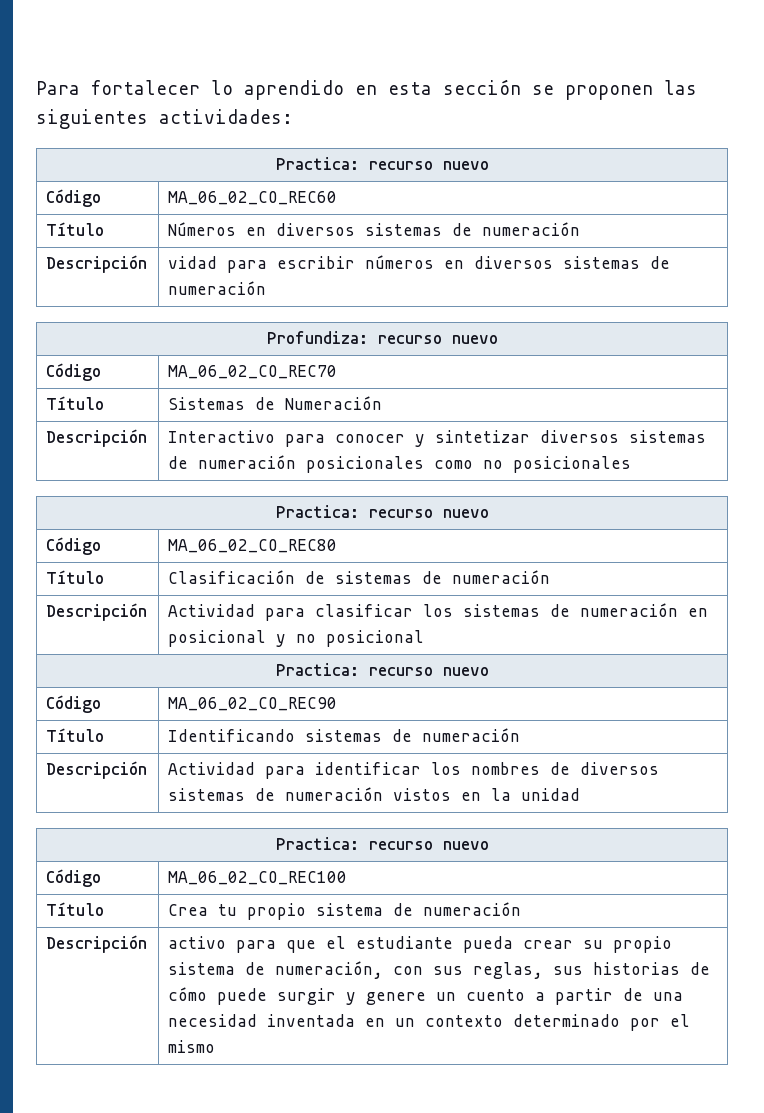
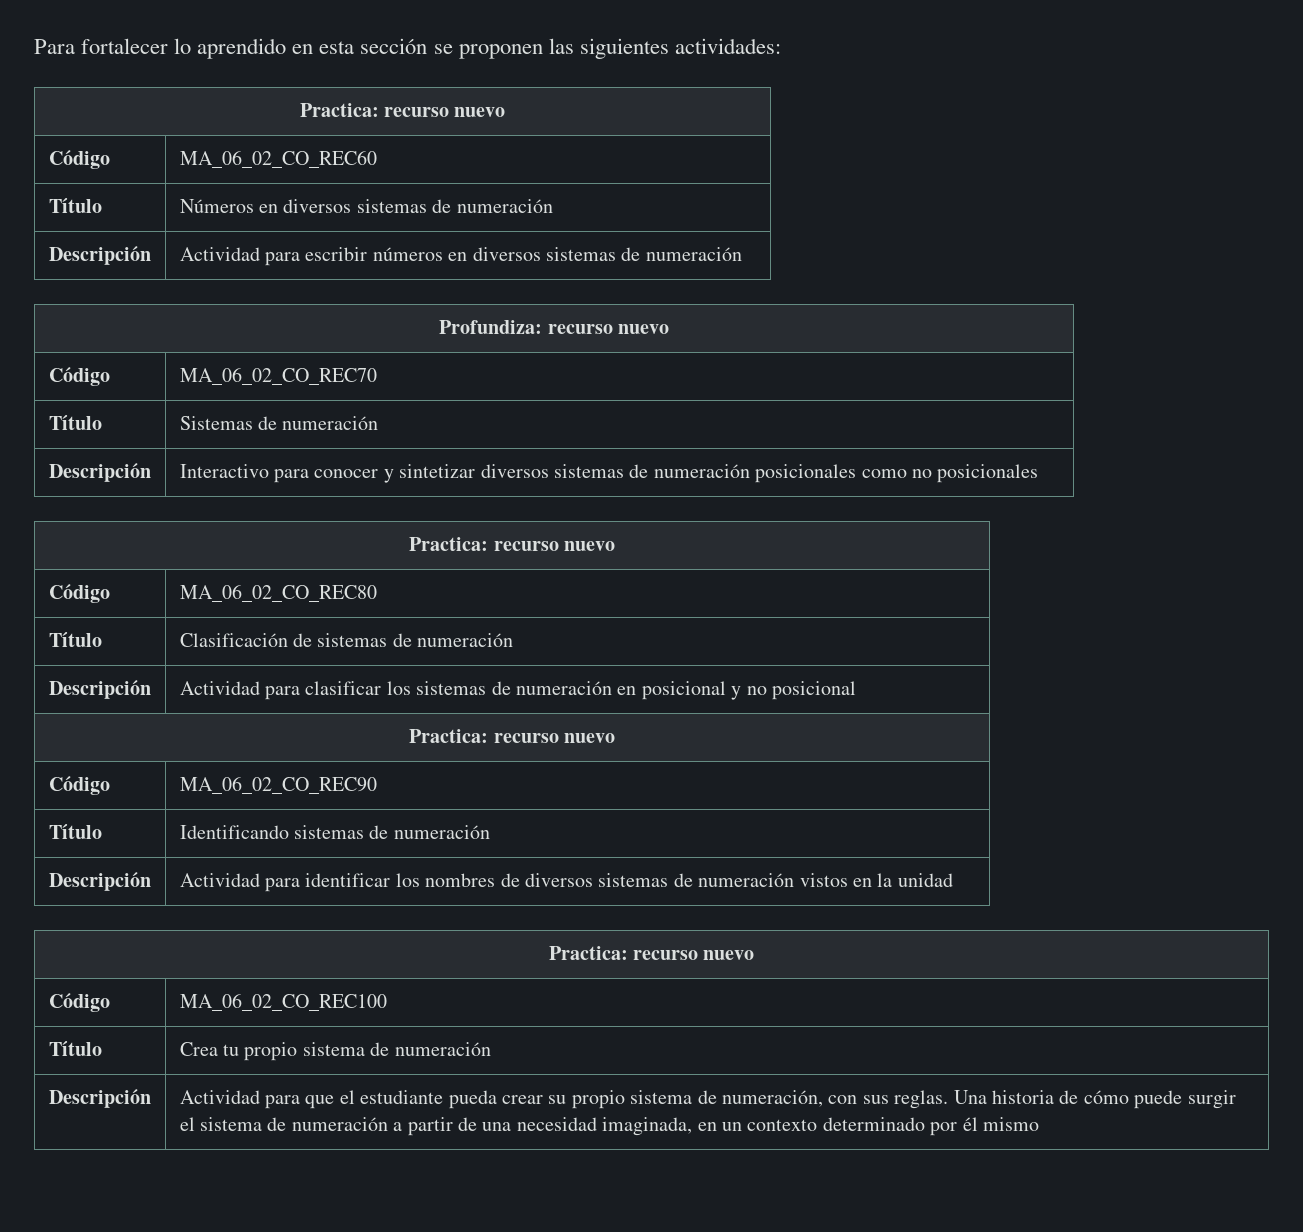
[168,256,218,269] vidad -> [179,247,260,261] Actividad
[285,396,383,410] Numeración -> [282,416,379,430] numeración
[168,936,227,949] activo -> [179,1090,260,1104] Actividad
[473,962,681,979] reglas, sus historias -> [894,1090,1054,1109] reglas. Una historia
[346,989,526,1005] y genere un cuento -> [179,1117,388,1131] el sistema de numeración
[267,1014,356,1027] inventada -> [602,1117,693,1136] imaginada,
[670,1014,691,1027] el -> [962,1117,978,1131] él

